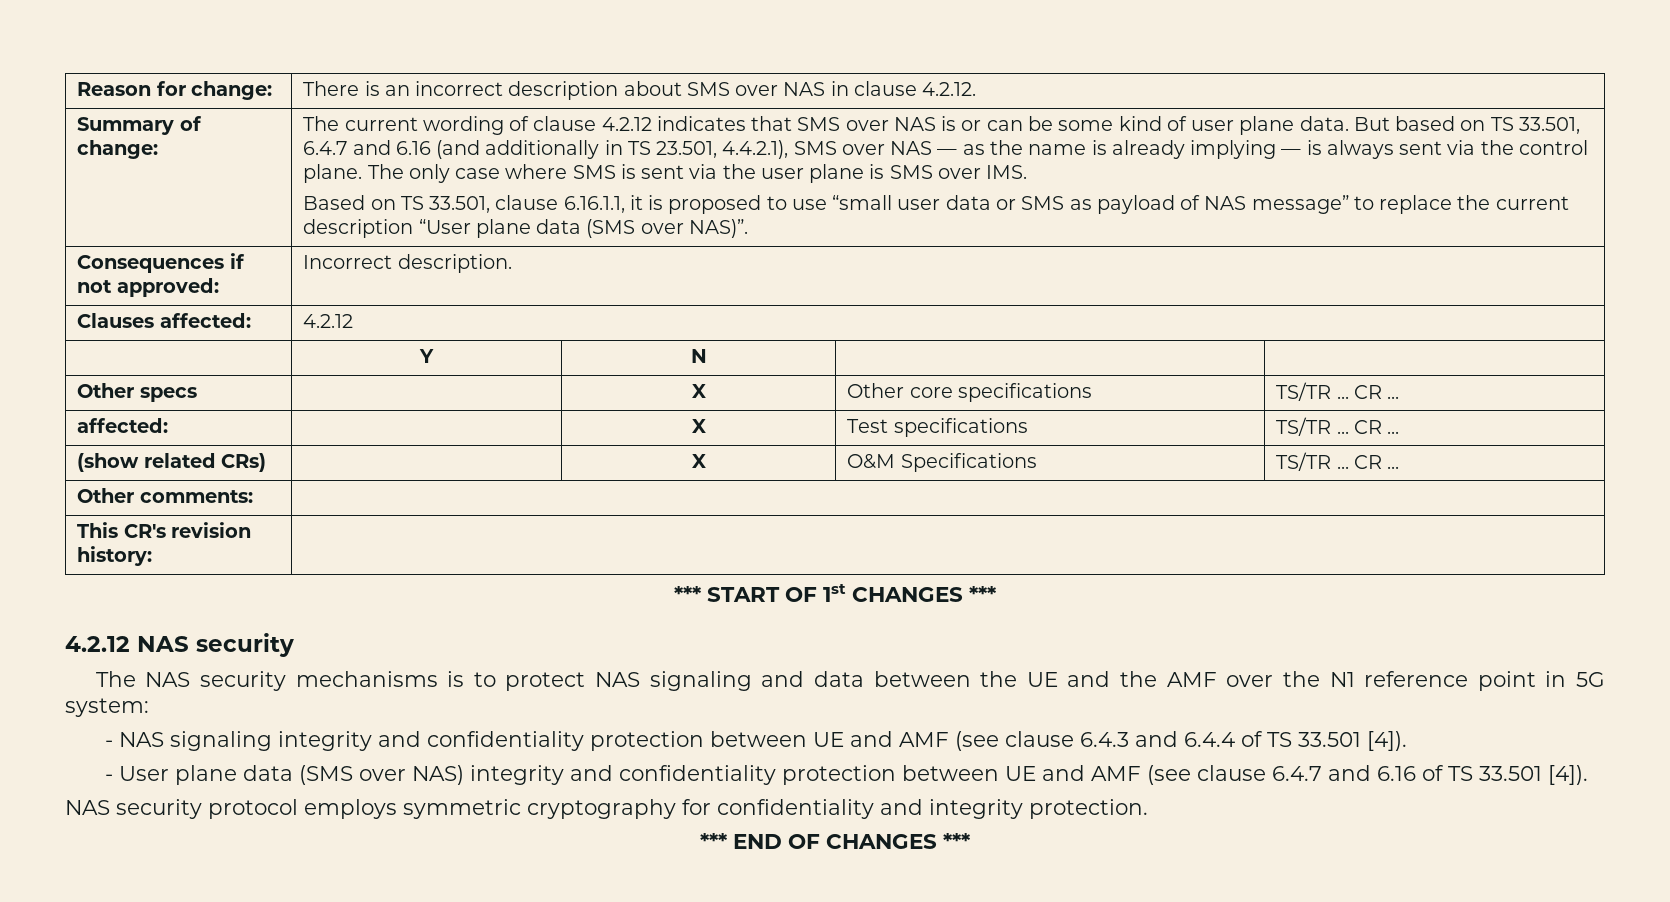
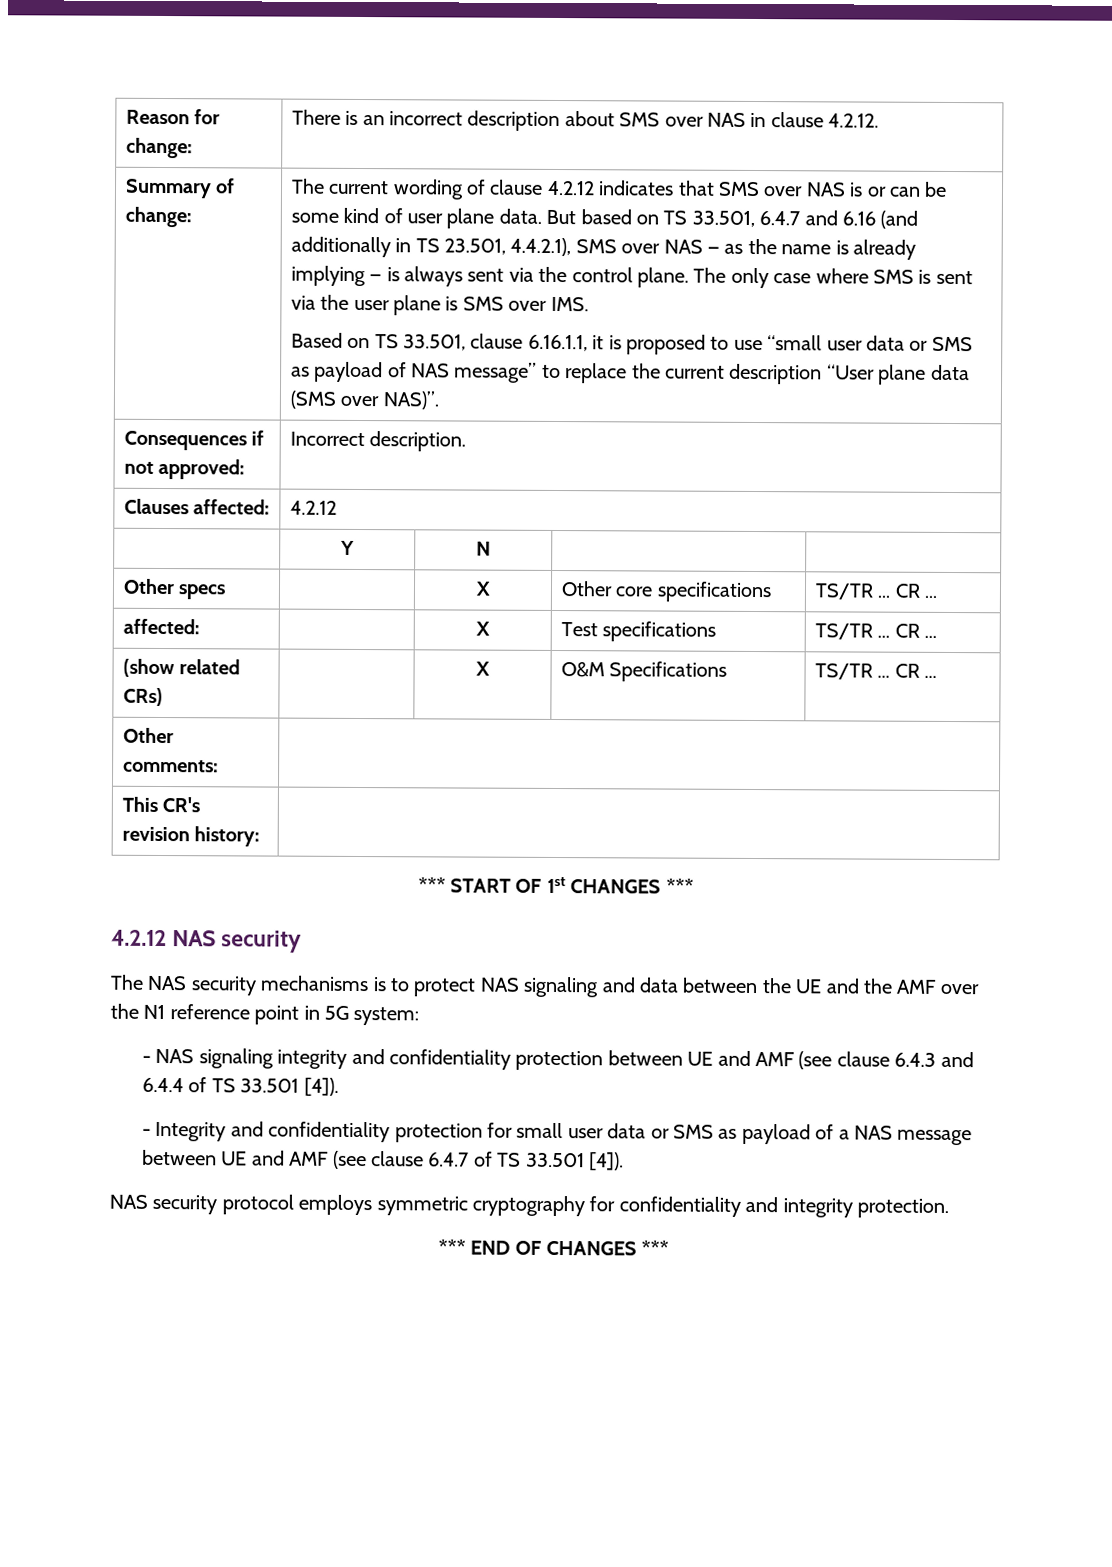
[119,765,897,785] User plane data (SMS over NAS) integrity and confidentiality protection -> [155,1121,973,1146] Integrity and confidentiality protection for small user data or SMS as payload of a NAS message
[1328,765,1417,781] and 6.16 -> (470, 1159) none

